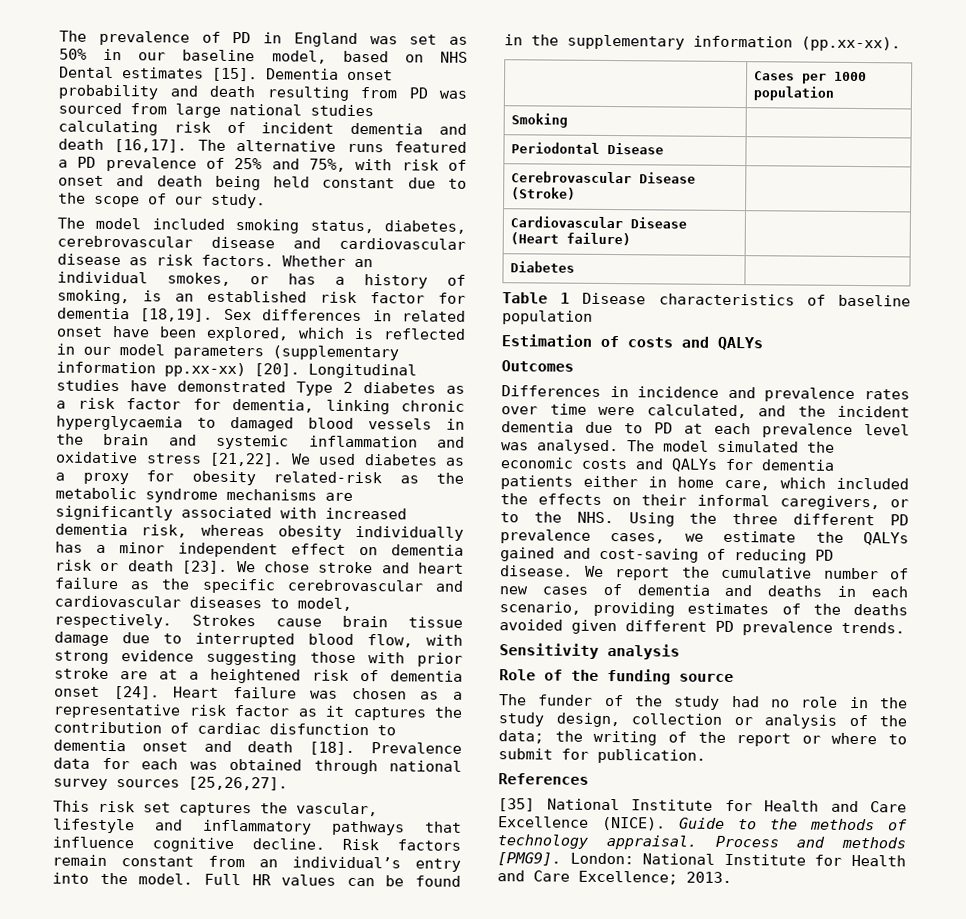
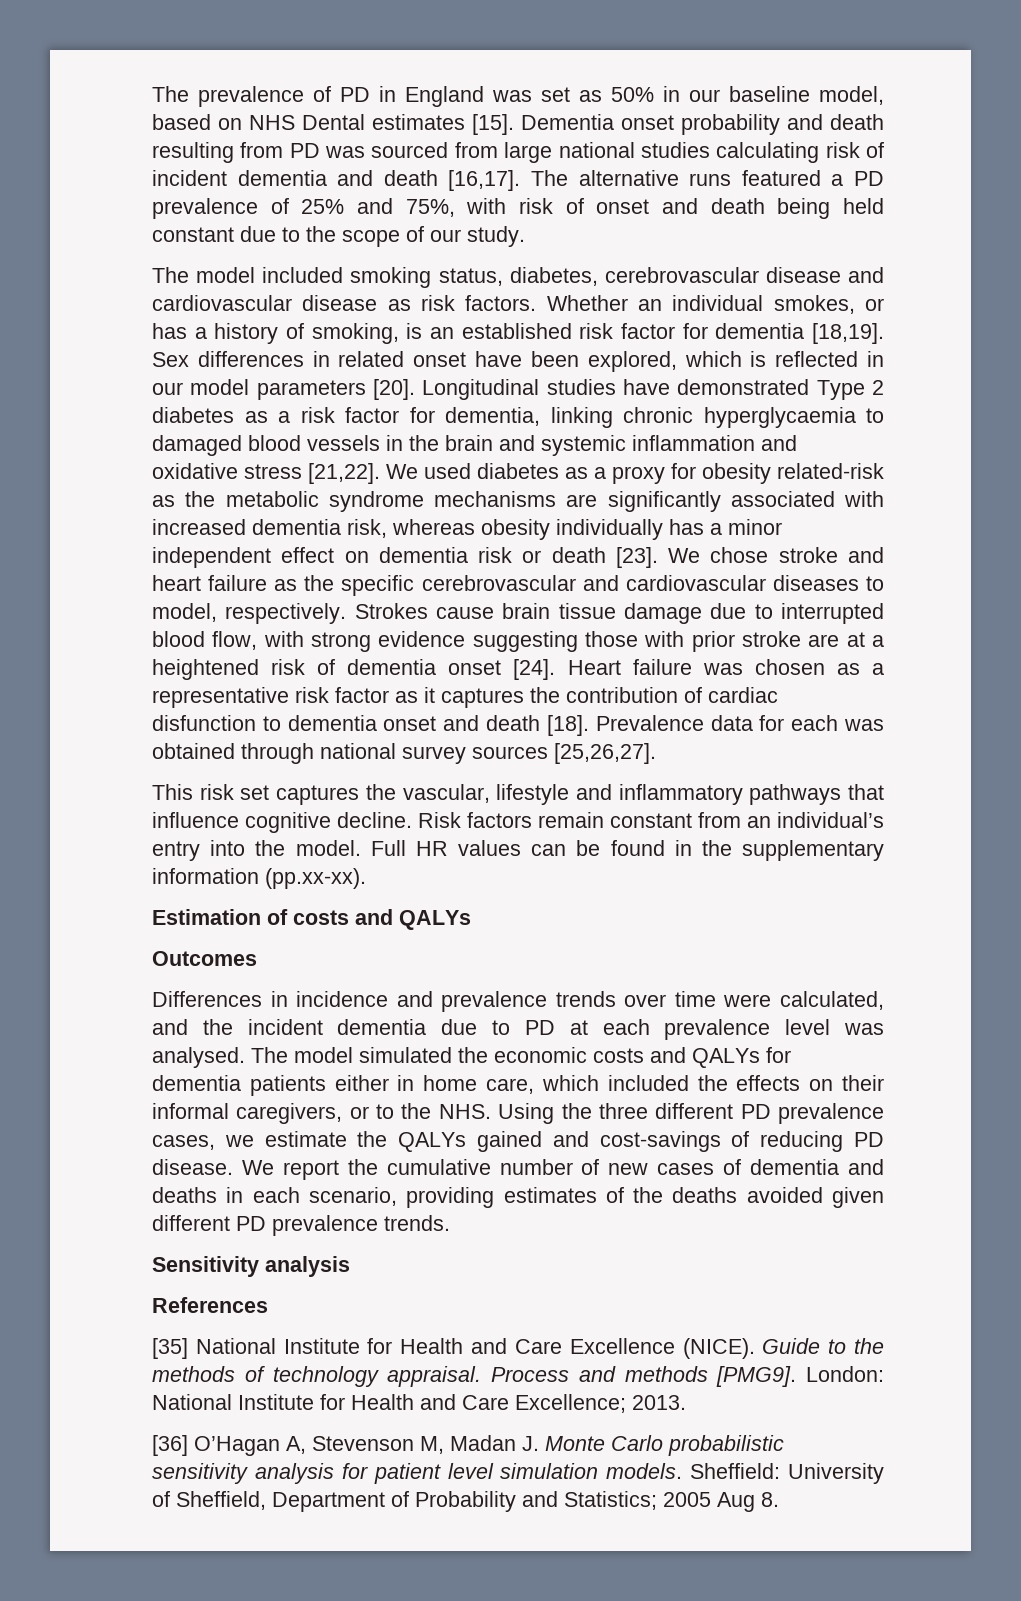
[272,345,399,361] [56,361,246,378] (supplementary information pp.xx-xx) -> (366, 390) none
[754,71,868,84] [753,86,836,101] [511,113,569,128] [511,142,665,155] [511,171,697,184] [511,187,577,200] [510,216,688,229] [510,232,632,246] [510,261,576,273] [502,292,911,307] [502,310,593,325] // | Cases per 1000 population // Smoking | // Periodontal Disease | // Cerebrovascular Disease (Stroke) | // Cardiovascular Disease (Heart failure) | // Diabetes | // Table 1 Disease characteristics of baseline population -> (366, 878) none
[864,389,910,400] rates -> [555,991,616,1007] trends
[599,547,699,563] cost-saving -> [599,1131,721,1152] cost-savings
[499,669,734,685] [499,694,908,710] [498,712,907,729] [498,730,907,747] [498,748,706,764] // Role of the funding source // The funder of the study had no role in the study design, collection or analysis of the data; the writing of the report or where to submit for publication. -> (350, 1266) none
(732, 877) none -> [152,1435,784,1456] [152,1463,884,1484] [152,1491,779,1512] // [36] O’Hagan A, Stevenson M, Madan J. Monte Carlo probabilistic sensitivity analysis for patient level simulation models. Sheffield: University of Sheffield, Department of Probability and Statistics; 2005 Aug 8.

